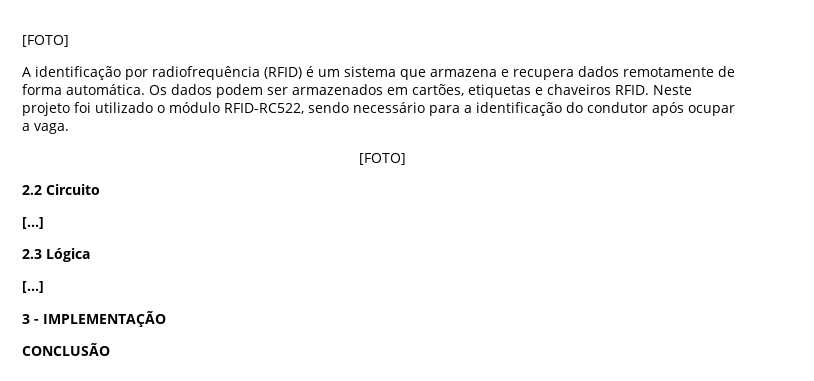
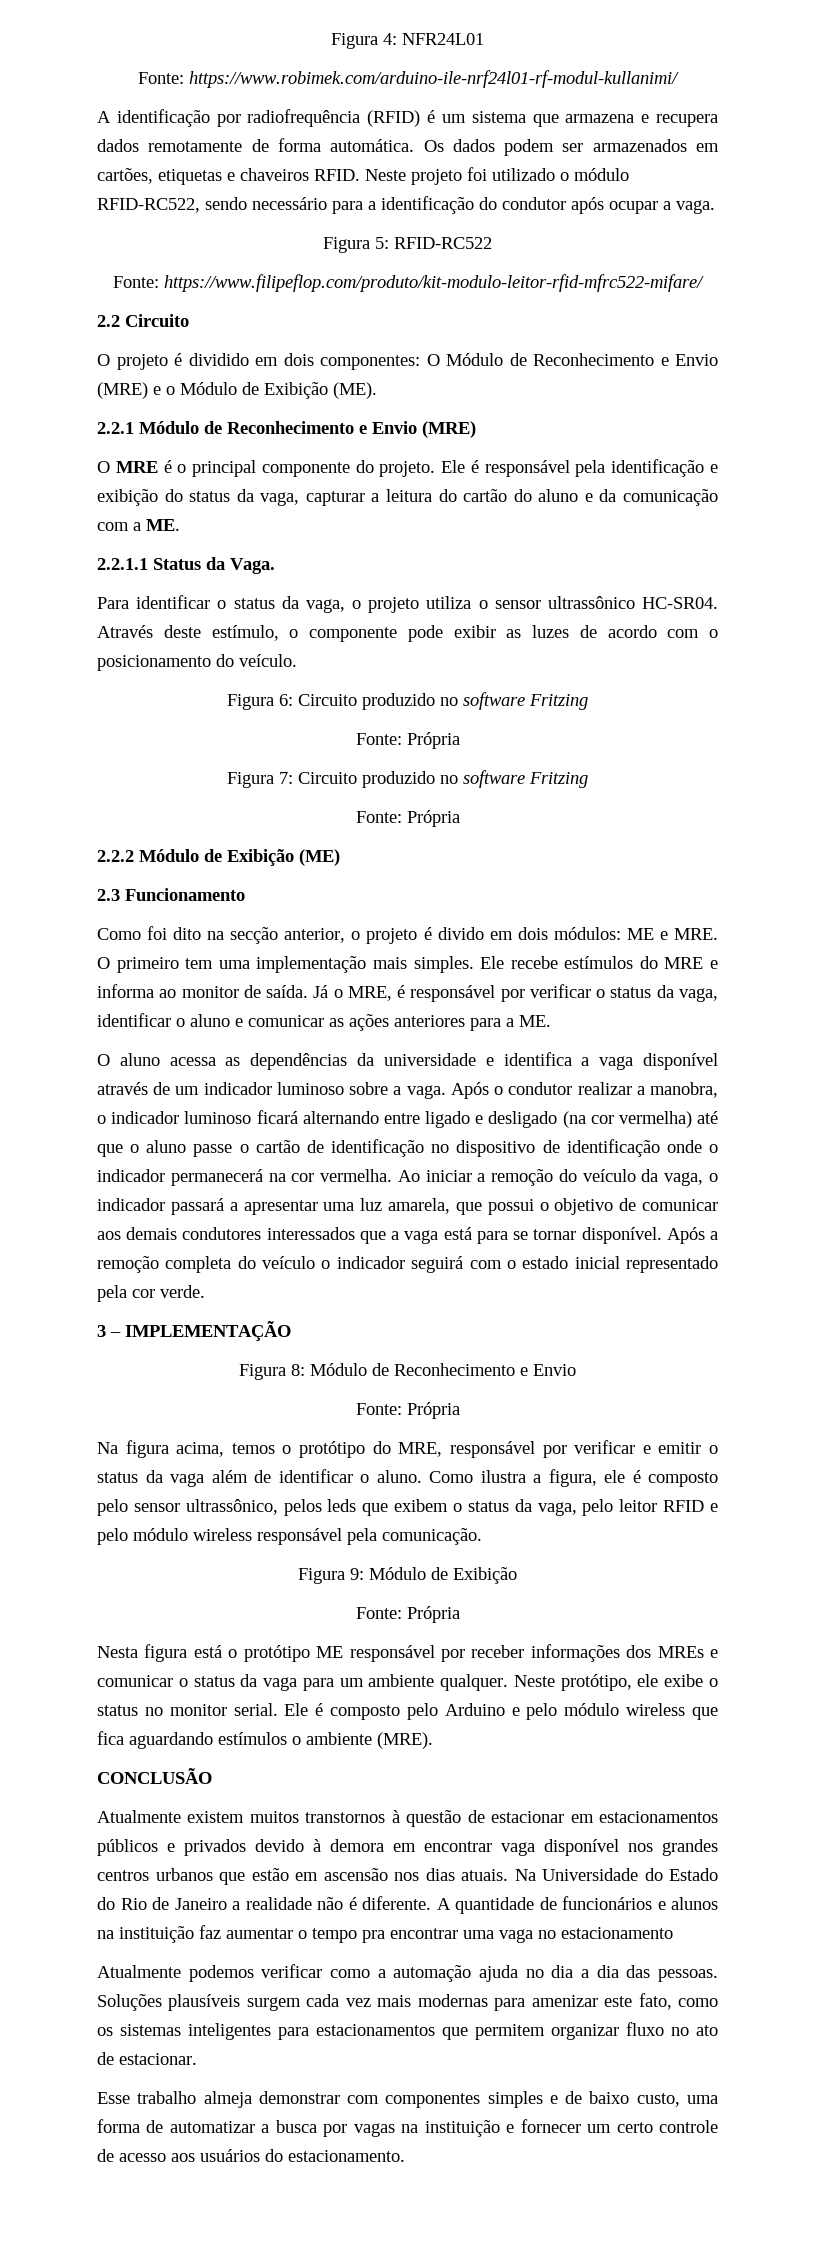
[22,35,69,47] [FOTO] -> [331,33,484,49] [138,70,679,88] Figura 4: NFR24L01 // Fonte: https://www.robimek.com/arduino-ile-nrf24l01-rf-modul-kullanimi/
[358,153,406,165] [22,184,100,195] [22,217,44,229] [22,248,90,262] [22,281,44,293] [22,311,166,327] [22,343,110,356] [FOTO] // 2.2 Circuito // [...] // 2.3 Lógica // [...] // 3 - IMPLEMENTAÇÃO // CONCLUSÃO -> [323,237,492,253] [113,274,704,292] [97,314,189,327] [97,353,718,370] [97,382,377,399] [97,421,476,438] [97,459,718,477] [97,489,718,506] [97,519,180,531] [97,557,275,574] [97,595,718,613] [97,625,718,642] [97,654,297,671] [227,692,588,710] [355,732,460,749] [227,770,588,788] [355,810,460,827] [97,849,340,866] [97,888,245,901] [97,926,719,944] [97,956,719,973] [97,984,718,1002] [97,1013,551,1031] [97,1052,719,1070] [97,1082,718,1099] [97,1110,718,1128] [97,1139,718,1157] [97,1169,718,1186] [97,1198,718,1215] [97,1227,718,1244] [97,1256,719,1273] [97,1285,205,1302] [97,1321,291,1341] [239,1363,576,1380] [355,1402,460,1419] [97,1440,719,1458] [97,1469,718,1487] [97,1499,718,1516] [97,1528,482,1545] [298,1567,517,1584] [355,1606,460,1623] [97,1644,718,1662] [97,1674,718,1691] [97,1703,718,1720] [97,1731,433,1749] [97,1768,212,1784] [97,1810,719,1827] [97,1839,718,1856] [97,1868,718,1885] [97,1896,718,1914] [97,1925,673,1943] [97,1964,718,1982] [97,1993,718,2011] [97,2022,718,2040] [97,2052,197,2065] [97,2091,718,2108] [97,2119,718,2137] [97,2149,405,2162] Figura 5: RFID-RC522 // Fonte: https://www.filipeflop.com/produto/kit-modulo-leitor-rfid-mfrc522-mifare/ // 2.2 Circuito // O projeto é dividido em dois componentes: O Módulo de Reconhecimento e Envio (MRE) e o Módulo de Exibição (ME). // 2.2.1 Módulo de Reconhecimento e Envio (MRE) // O MRE é o principal componente do projeto. Ele é responsável pela identificação e exibição do status da vaga, capturar a leitura do cartão do aluno e da comunicação com a ME. // 2.2.1.1 Status da Vaga. // Para identificar o status da vaga, o projeto utiliza o sensor ultrassônico HC-SR04. Através deste estímulo, o componente pode exibir as luzes de acordo com o posicionamento do veículo. // Figura 6: Circuito produzido no software Fritzing // Fonte: Própria // Figura 7: Circuito produzido no software Fritzing // Fonte: Própria // 2.2.2 Módulo de Exibição (ME) // 2.3 Funcionamento // Como foi dito na secção anterior, o projeto é divido em dois módulos: ME e MRE. O primeiro tem uma implementação mais simples. Ele recebe estímulos do MRE e informa ao monitor de saída. Já o MRE, é responsável por verificar o status da vaga, identificar o aluno e comunicar as ações anteriores para a ME. // O aluno acessa as dependências da universidade e identifica a vaga disponível através de um indicador luminoso sobre a vaga. Após o condutor realizar a manobra, o indicador luminoso ficará alternando entre ligado e desligado (na cor vermelha) até que o aluno passe o cartão de identificação no dispositivo de identificação onde o indicador permanecerá na cor vermelha. Ao iniciar a remoção do veículo da vaga, o indicador passará a apresentar uma luz amarela, que possui o objetivo de comunicar aos demais condutores interessados que a vaga está para se tornar disponível. Após a remoção completa do veículo o indicador seguirá com o estado inicial representado pela cor verde. // 3 – IMPLEMENTAÇÃO // Figura 8: Módulo de Reconhecimento e Envio // Fonte: Própria // Na figura acima, temos o protótipo do MRE, responsável por verificar e emitir o status da vaga além de identificar o aluno. Como ilustra a figura, ele é composto pelo sensor ultrassônico, pelos leds que exibem o status da vaga, pelo leitor RFID e pelo módulo wireless responsável pela comunicação. // Figura 9: Módulo de Exibição // Fonte: Própria // Nesta figura está o protótipo ME responsável por receber informações dos MREs e comunicar o status da vaga para um ambiente qualquer. Neste protótipo, ele exibe o status no monitor serial. Ele é composto pelo Arduino e pelo módulo wireless que fica aguardando estímulos o ambiente (MRE). // CONCLUSÃO // Atualmente existem muitos transtornos à questão de estacionar em estacionamentos públicos e privados devido à demora em encontrar vaga disponível nos grandes centros urbanos que estão em ascensão nos dias atuais. Na Universidade do Estado do Rio de Janeiro a realidade não é diferente. A quantidade de funcionários e alunos na instituição faz aumentar o tempo pra encontrar uma vaga no estacionamento // Atualmente podemos verificar como a automação ajuda no dia a dia das pessoas. Soluções plausíveis surgem cada vez mais modernas para amenizar este fato, como os sistemas inteligentes para estacionamentos que permitem organizar fluxo no ato de estacionar. // Esse trabalho almeja demonstrar com componentes simples e de baixo custo, uma forma de automatizar a busca por vagas na instituição e fornecer um certo controle de acesso aos usuários do estacionamento.

